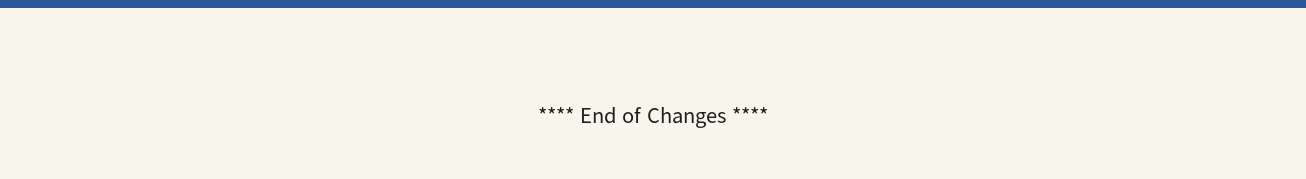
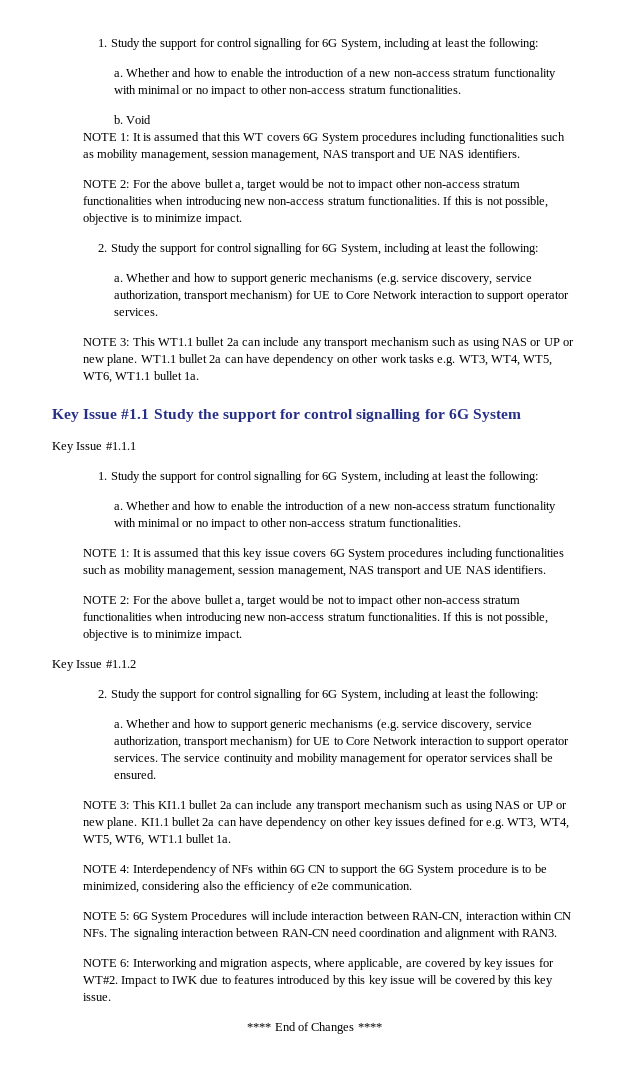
(537, 115) none -> [98,38,539,50] [113,68,556,80] [113,85,462,97] [113,115,152,124] [82,132,566,144] [82,149,520,161] [82,179,521,191] [82,196,548,208] [82,213,243,225] [98,243,539,255] [113,273,532,285] [113,290,569,302] [113,308,158,316] [82,337,575,349] [82,354,553,366] [82,371,199,383] [52,409,522,422] [52,442,136,453] [98,471,539,483] [113,501,556,513] [113,518,462,530] [82,548,565,560] [82,565,546,577] [82,595,521,607] [82,612,548,624] [82,629,243,641] [52,660,136,671] [98,689,539,701] [113,719,532,731] [113,736,569,748] [113,753,553,765] [113,770,156,779] [82,800,568,812] [82,817,569,829] [82,834,232,846] [82,864,547,876] [82,881,413,893] [82,911,572,923] [82,928,557,940] [82,958,554,970] [82,975,554,987] [82,993,111,1001] 1. Study the support for control signalling for 6G System, including at least the following: // a. Whether and how to enable the introduction of a new non-access stratum functionality with minimal or no impact to other non-access stratum functionalities. // b. Void // NOTE 1: It is assumed that this WT covers 6G System procedures including functionalities such as mobility management, session management, NAS transport and UE NAS identifiers. // NOTE 2: For the above bullet a, target would be not to impact other non-access stratum functionalities when introducing new non-access stratum functionalities. If this is not possible, objective is to minimize impact. // 2. Study the support for control signalling for 6G System, including at least the following: // a. Whether and how to support generic mechanisms (e.g. service discovery, service authorization, transport mechanism) for UE to Core Network interaction to support operator services. // NOTE 3: This WT1.1 bullet 2a can include any transport mechanism such as using NAS or UP or new plane. WT1.1 bullet 2a can have dependency on other work tasks e.g. WT3, WT4, WT5, WT6, WT1.1 bullet 1a. // Key Issue #1.1 Study the support for control signalling for 6G System // Key Issue #1.1.1 // 1. Study the support for control signalling for 6G System, including at least the following: // a. Whether and how to enable the introduction of a new non-access stratum functionality with minimal or no impact to other non-access stratum functionalities. // NOTE 1: It is assumed that this key issue covers 6G System procedures including functionalities such as mobility management, session management, NAS transport and UE NAS identifiers. // NOTE 2: For the above bullet a, target would be not to impact other non-access stratum functionalities when introducing new non-access stratum functionalities. If this is not possible, objective is to minimize impact. // Key Issue #1.1.2 // 2. Study the support for control signalling for 6G System, including at least the following: // a. Whether and how to support generic mechanisms (e.g. service discovery, service authorization, transport mechanism) for UE to Core Network interaction to support operator services. The service continuity and mobility management for operator services shall be ensured. // NOTE 3: This KI1.1 bullet 2a can include any transport mechanism such as using NAS or UP or new plane. KI1.1 bullet 2a can have dependency on other key issues defined for e.g. WT3, WT4, WT5, WT6, WT1.1 bullet 1a. // NOTE 4: Interdependency of NFs within 6G CN to support the 6G System procedure is to be minimized, considering also the efficiency of e2e communication. // NOTE 5: 6G System Procedures will include interaction between RAN-CN, interaction within CN NFs. The signaling interaction between RAN-CN need coordination and alignment with RAN3. // NOTE 6: Interworking and migration aspects, where applicable, are covered by key issues for WT#2. Impact to IWK due to features introduced by this key issue will be covered by this key issue. //

